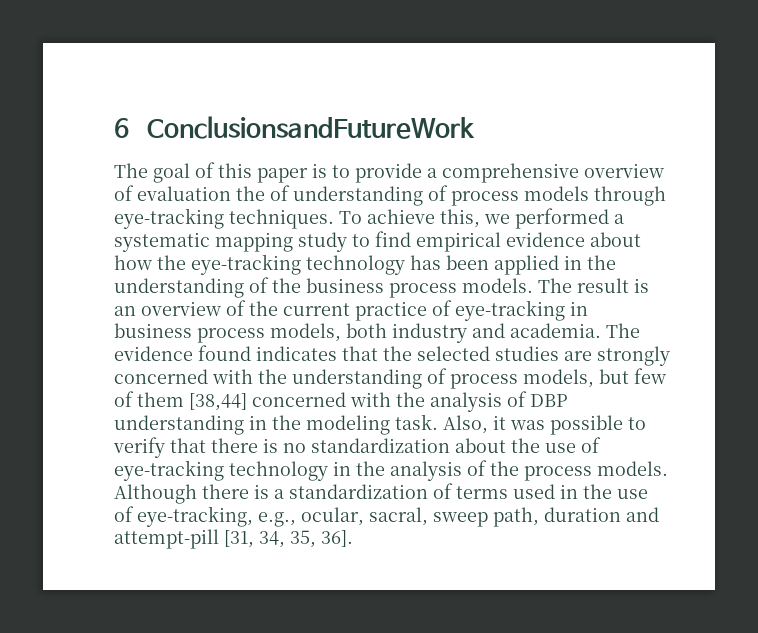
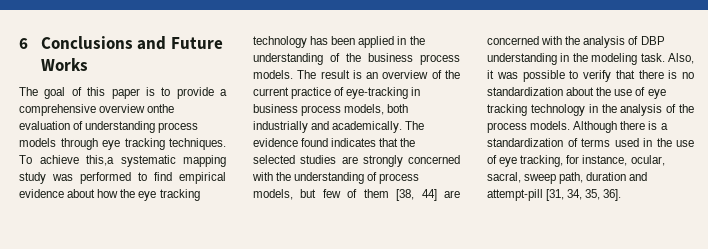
[146,116,476,139] ConclusionsandFutureWork -> [40,36,223,50] [40,58,88,71] Conclusions and Future Works
[114,185,265,201] of evaluation the -> [147,104,175,113] [19,121,70,130] onthe evaluation
[428,185,448,201] of -> (156, 127) none
[114,208,224,229] eye-tracking -> [102,138,165,150] eye tracking
[440,208,624,229] this, we performed a -> [86,155,114,166] this,a
(347, 242) none -> [52,172,131,184] was performed
[191,254,301,275] eye-tracking -> [138,189,200,201] eye tracking
[392,323,601,343] industry and academia. -> [253,121,403,133] industrially and academically.
[189,393,247,411] [38,44] -> [396,189,460,201] [38, 44] are
[114,460,224,481] eye-tracking -> [647,89,666,99] [487,104,527,116] eye tracking
[137,506,296,527] eye-tracking, e.g., -> [499,155,628,167] eye tracking, for instance,

